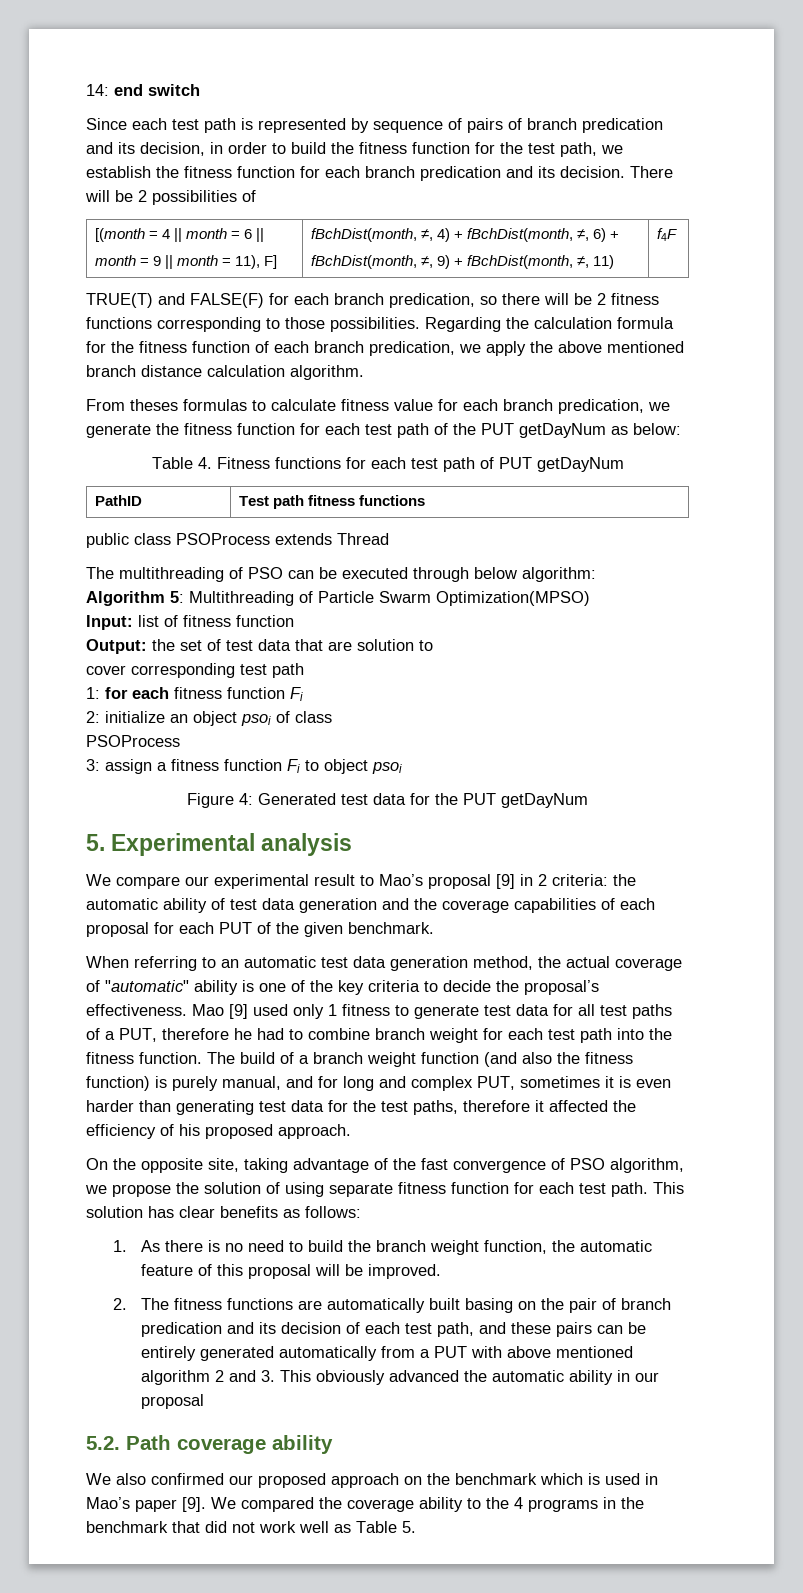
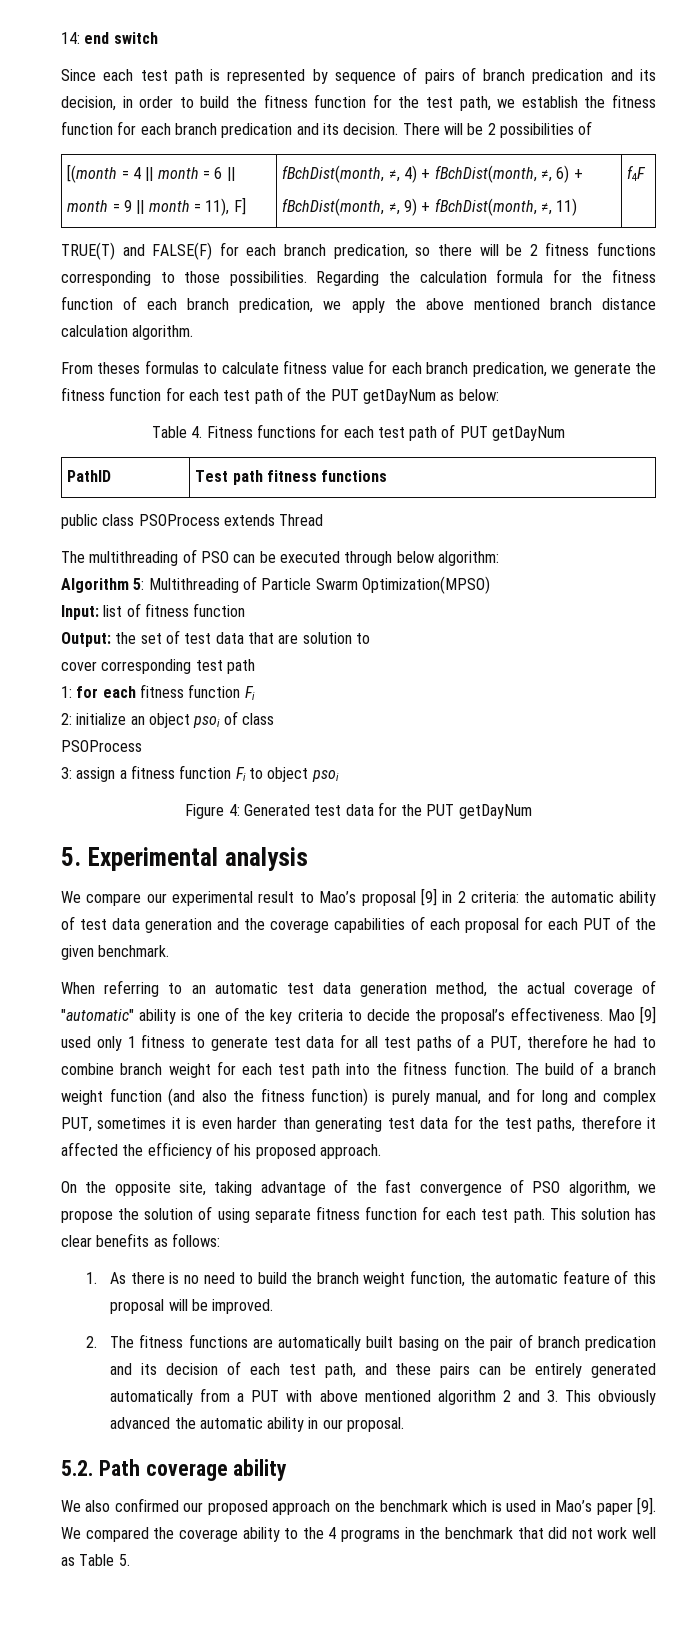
[140,1394,204,1409] proposal -> [347,1417,405,1432] proposal.

